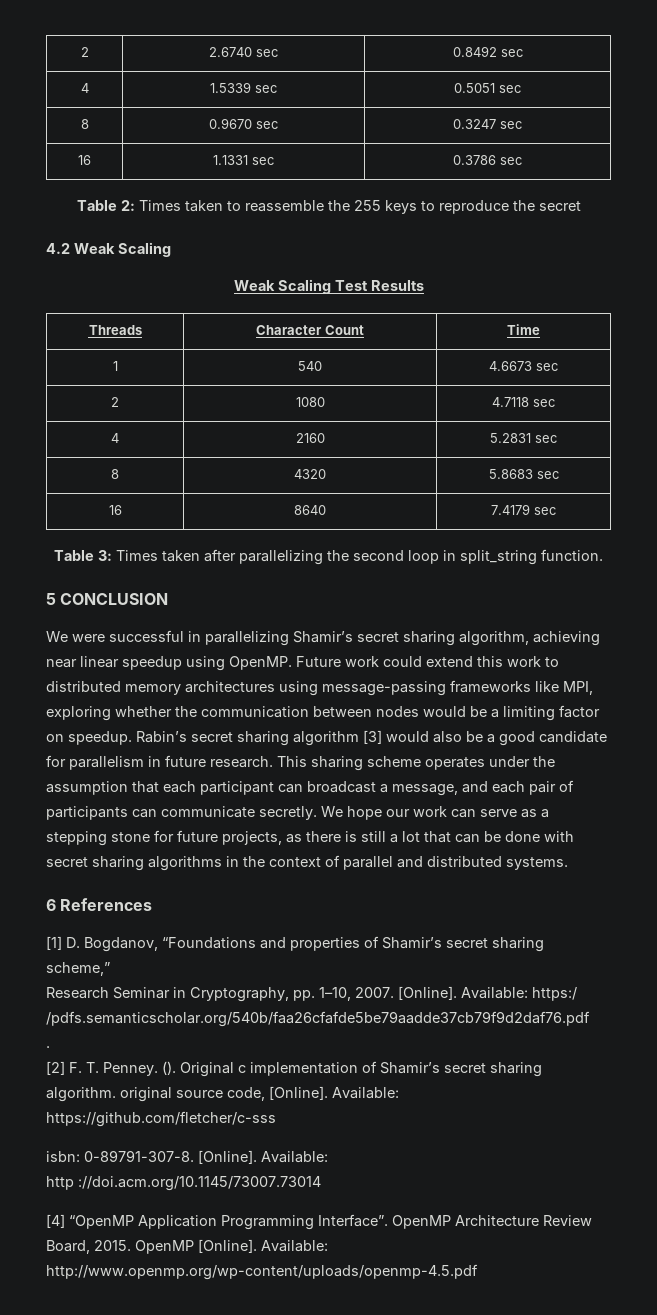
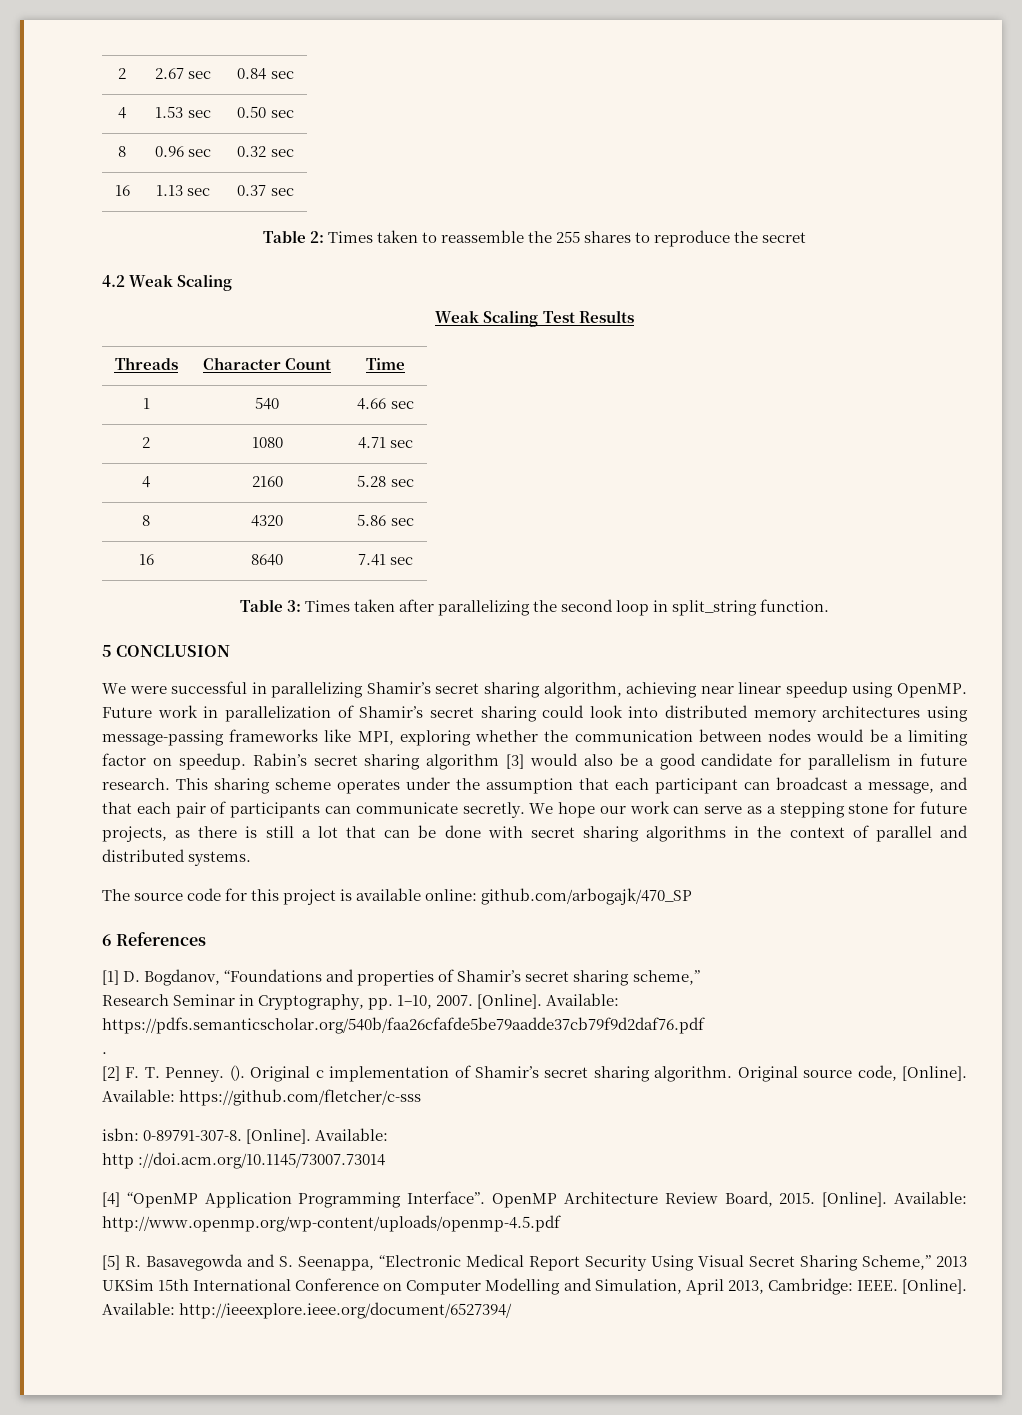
[80,47,89,57] [209,47,278,57] [452,46,523,57] [80,83,89,93] [210,82,277,93] [454,83,521,93] [80,119,89,129] [209,118,278,129] [453,119,522,129] [78,155,91,165] [213,155,274,165] [453,155,496,165] 2 | 2.6740 sec | 0.8492 sec // 4 | 1.5339 sec | 0.5051 sec // 8 | 0.9670 sec | 0.3247 sec // 16 | 1.1331 sec | 0.3786 -> [118,68,126,79] [154,68,212,79] [237,68,294,80] [118,107,126,119] [155,106,211,118] [237,106,294,118] [118,146,126,157] [154,146,212,157] [237,146,294,157] [114,185,130,196] [155,185,211,196] [237,185,267,196] 2 | 2.67 sec | 0.84 sec // 4 | 1.53 sec | 0.50 sec // 8 | 0.96 sec | 0.32 sec // 16 | 1.13 sec | 0.37
[384,200,417,214] keys -> [584,231,632,243] shares
[489,361,532,371] 4.6673 -> [357,398,387,410] 4.66
[492,397,529,407] 4.7118 -> [357,437,386,449] 4.71
[490,433,531,443] 5.2831 -> [357,475,387,487] 5.28
[488,469,533,479] 5.8683 -> [357,514,387,526] 5.86
[491,504,530,515] 7.4179 -> [357,554,386,566] 7.41
[383,656,559,667] could extend this work to -> [203,705,659,722] in parallelization of Shamir’s secret sharing could look into
(488, 787) none -> [102,802,132,814] that
(568, 863) none -> [102,888,693,905] // The source code for this project is available online: github.com/arbogajk/470_SP
[532,987,577,1001] [46,1011,590,1027] https:/ /pdfs.semanticscholar.org/540b/faa26cfafde5be79aadde37cb79f9d2daf76.pdf -> [102,1017,705,1034] https://pdfs.semanticscholar.org/540b/faa26cfafde5be79aadde37cb79f9d2daf76.pdf
[120,1087,172,1102] original -> [737,1066,798,1082] Original
[135,1240,194,1254] OpenMP -> (816, 1198) none
(478, 1272) none -> [102,1254,967,1271] [102,1278,968,1295] [102,1302,513,1319] // [5] R. Basavegowda and S. Seenappa, “Electronic Medical Report Security Using Visual Secret Sharing Scheme,” 2013 UKSim 15th International Conference on Computer Modelling and Simulation, April 2013, Cambridge: IEEE. [Online]. Available: http://ieeexplore.ieee.org/document/6527394/

